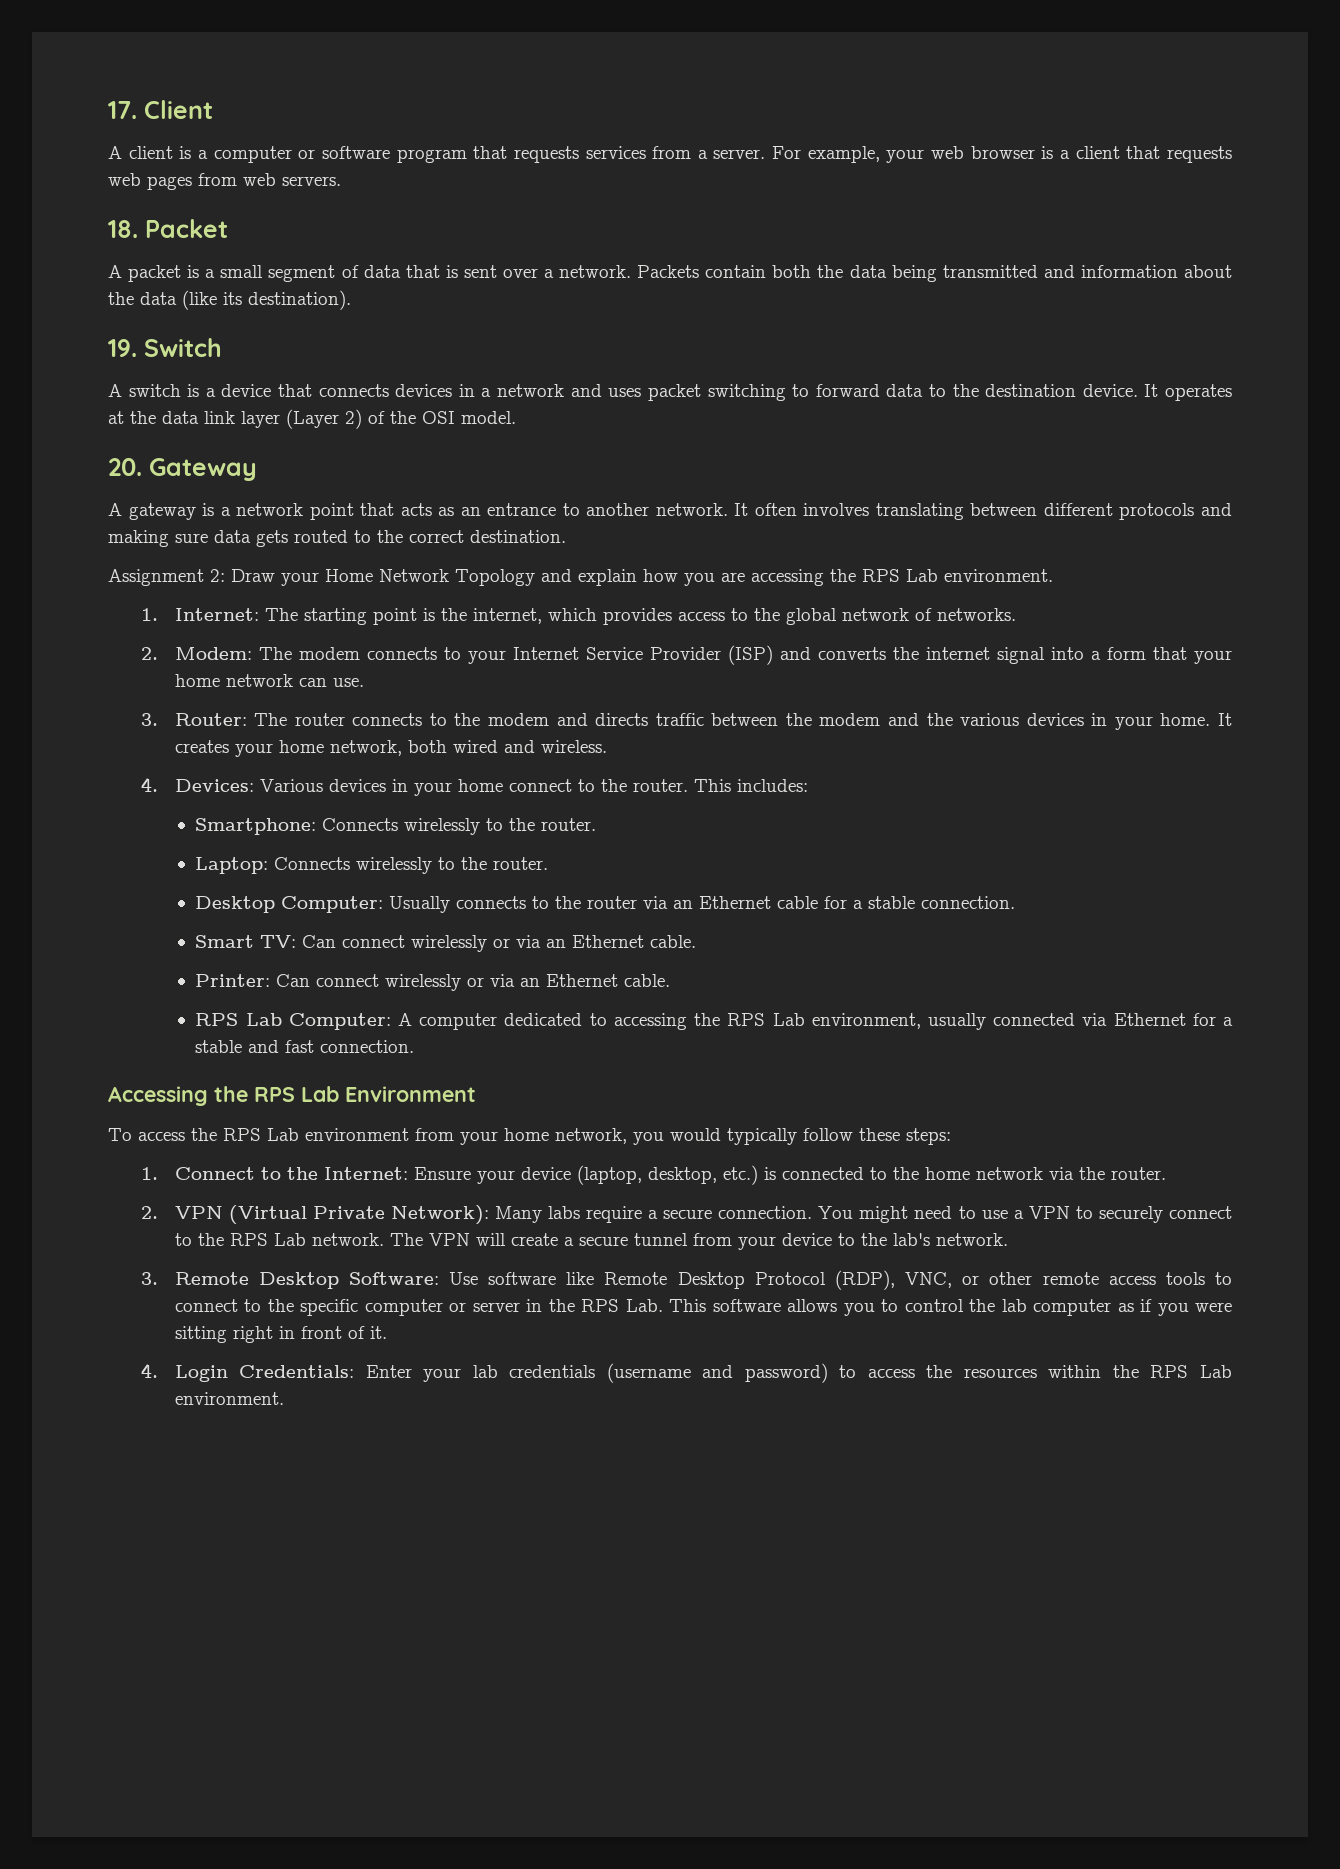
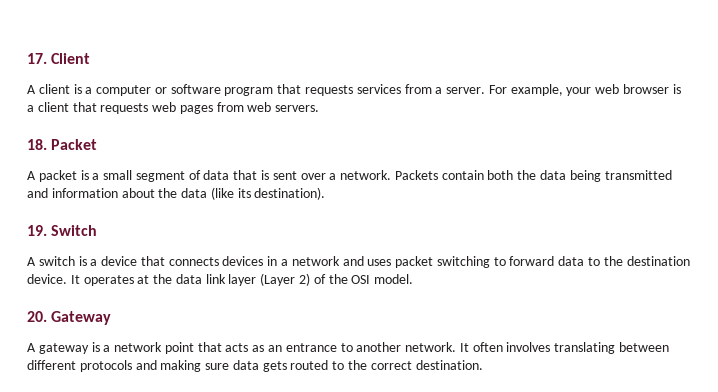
[108,569,1053,586] [141,608,1016,625] [141,645,1232,665] [174,674,364,687] [141,713,1233,730] [174,740,607,757] [141,777,808,796] [195,818,597,835] [195,857,549,874] [195,896,1016,913] [195,935,697,952] [195,974,671,991] [195,1013,1234,1030] [195,1040,415,1053] [108,1086,476,1106] [108,1128,951,1145] [141,1165,1166,1185] [141,1205,1233,1225] [174,1233,1008,1250] [141,1270,1232,1290] [174,1299,1232,1316] [174,1326,387,1343] [141,1363,1232,1383] [174,1392,284,1405] // Assignment 2: Draw your Home Network Topology and explain how you are accessing the RPS Lab environment. // 1. Internet: The starting point is the internet, which provides access to the global network of networks. // 2. Modem: The modem connects to your Internet Service Provider (ISP) and converts the internet signal into a form that your home network can use. // 3. Router: The router connects to the modem and directs traffic between the modem and the various devices in your home. It creates your home network, both wired and wireless. // 4. Devices: Various devices in your home connect to the router. This includes: // Smartphone: Connects wirelessly to the router. // Laptop: Connects wirelessly to the router. // Desktop Computer: Usually connects to the router via an Ethernet cable for a stable connection. // Smart TV: Can connect wirelessly or via an Ethernet cable. // Printer: Can connect wirelessly or via an Ethernet cable. // RPS Lab Computer: A computer dedicated to accessing the RPS Lab environment, usually connected via Ethernet for a stable and fast connection. // Accessing the RPS Lab Environment // To access the RPS Lab environment from your home network, you would typically follow these steps: // 1. Connect to the Internet: Ensure your device (laptop, desktop, etc.) is connected to the home network via the router. // 2. VPN (Virtual Private Network): Many labs require a secure connection. You might need to use a VPN to securely connect to the RPS Lab network. The VPN will create a secure tunnel from your device to the lab's network. // 3. Remote Desktop Software: Use software like Remote Desktop Protocol (RDP), VNC, or other remote access tools to connect to the specific computer or server in the RPS Lab. This software allows you to control the lab computer as if you were sitting right in front of it. // 4. Login Credentials: Enter your lab credentials (username and password) to access the resources within the RPS Lab environment. -> (483, 365) none

